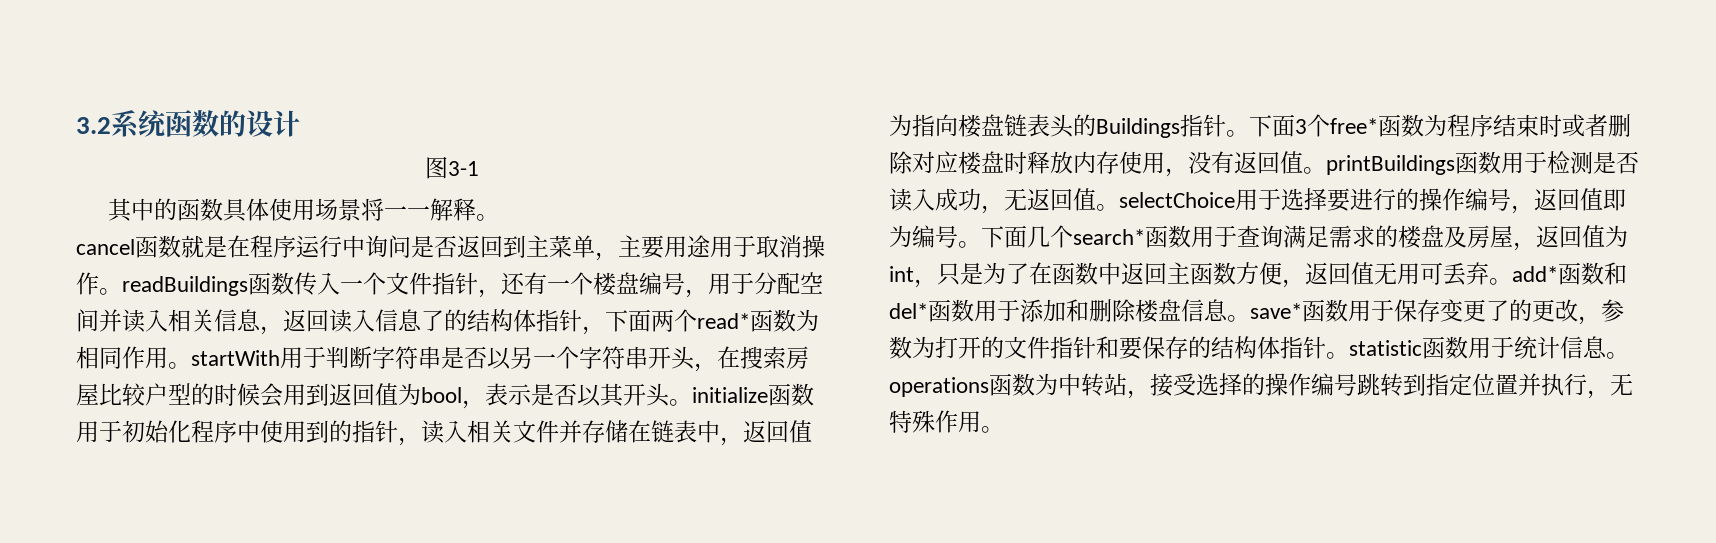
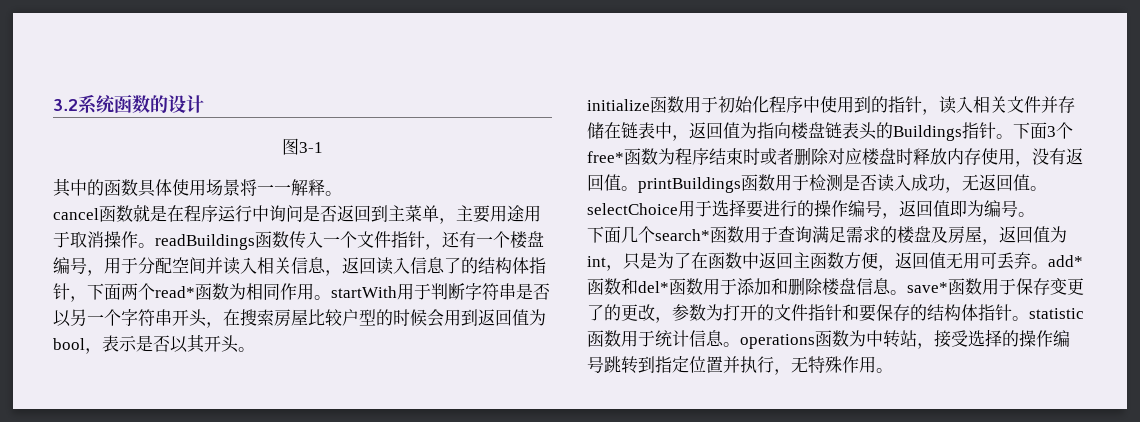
(692, 402) none -> (255, 349) //
(981, 244) none -> (1035, 214) //

